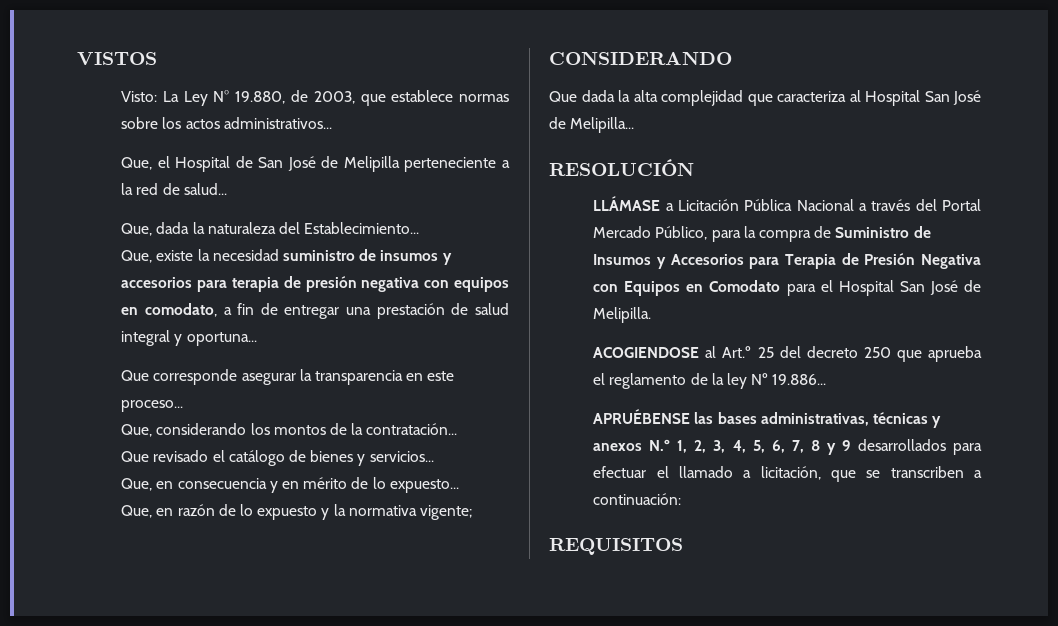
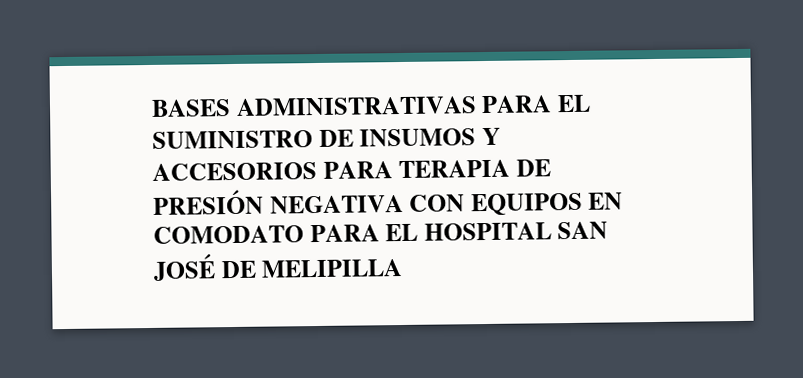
[77,52,157,65] [121,90,510,106] [121,117,332,129] [121,156,511,172] [121,183,227,195] [121,222,420,236] [121,249,452,265] [121,276,510,292] [121,303,509,319] [121,330,257,346] [121,369,455,385] [121,400,184,412] [121,423,458,437] [121,450,434,466] [121,477,459,493] [121,504,472,520] [549,52,732,65] [549,90,981,106] [549,117,635,133] [549,159,694,176] [593,196,981,211] [593,226,931,242] [593,253,981,269] [593,280,981,296] [593,307,652,323] [593,346,982,362] [593,373,827,389] [593,409,942,428] [593,439,982,455] [593,466,982,482] [593,493,682,505] [549,538,683,555] VISTOS // Visto: La Ley N° 19.880, de 2003, que establece normas sobre los actos administrativos... // Que, el Hospital de San José de Melipilla perteneciente a la red de salud... // Que, dada la naturaleza del Establecimiento... // Que, existe la necesidad suministro de insumos y accesorios para terapia de presión negativa con equipos en comodato, a fin de entregar una prestación de salud integral y oportuna... // Que corresponde asegurar la transparencia en este proceso... // Que, considerando los montos de la contratación... // Que revisado el catálogo de bienes y servicios... // Que, en consecuencia y en mérito de lo expuesto... // Que, en razón de lo expuesto y la normativa vigente; // CONSIDERANDO // Que dada la alta complejidad que caracteriza al Hospital San José de Melipilla... // RESOLUCIÓN // LLÁMASE a Licitación Pública Nacional a través del Portal Mercado Público, para la compra de Suministro de Insumos y Accesorios para Terapia de Presión Negativa con Equipos en Comodato para el Hospital San José de Melipilla. // ACOGIENDOSE al Art.º 25 del decreto 250 que aprueba el reglamento de la ley Nº 19.886... // APRUÉBENSE las bases administrativas, técnicas y anexos N.º 1, 2, 3, 4, 5, 6, 7, 8 y 9 desarrollados para efectuar el llamado a licitación, que se transcriben a continuación: // REQUISITOS -> [151,94,591,117] [152,127,501,149] [152,159,551,181] [153,189,624,217] [153,221,609,244] [153,253,404,281] BASES ADMINISTRATIVAS PARA EL SUMINISTRO DE INSUMOS Y ACCESORIOS PARA TERAPIA DE PRESIÓN NEGATIVA CON EQUIPOS EN COMODATO PARA EL HOSPITAL SAN JOSÉ DE MELIPILLA

